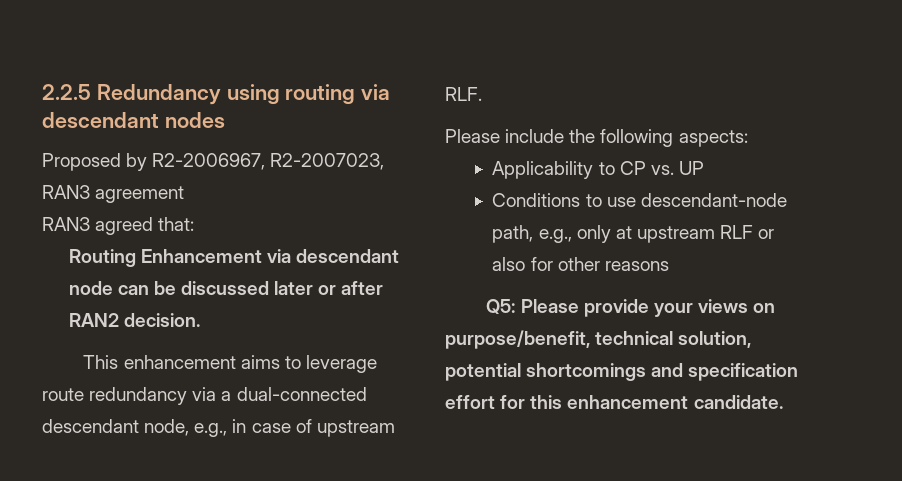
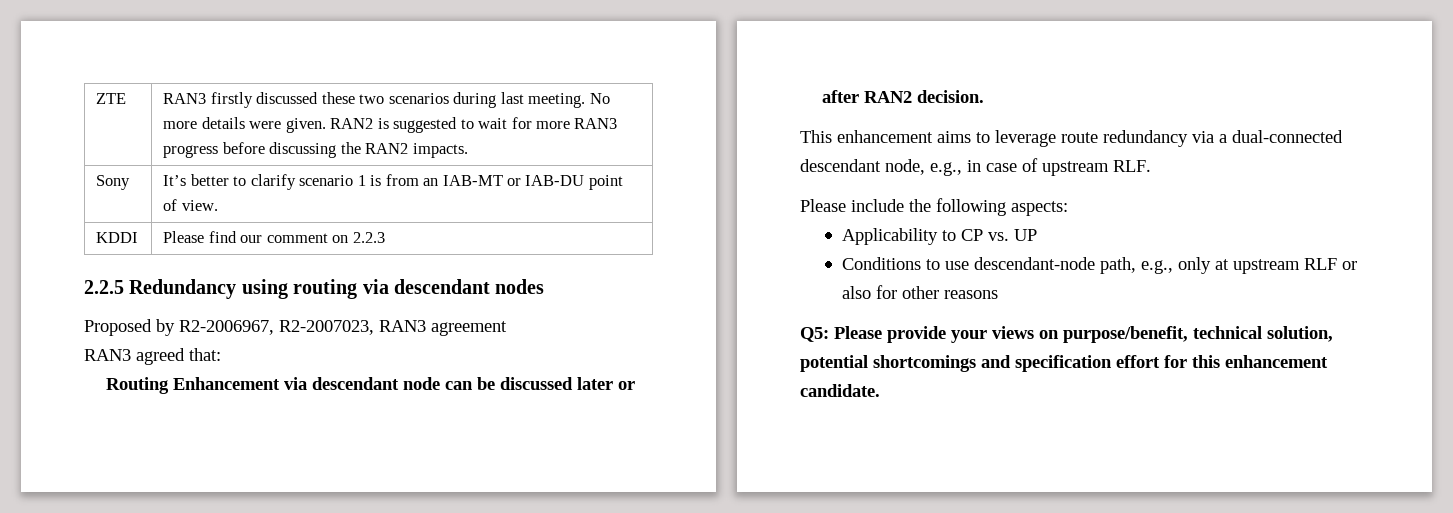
(42, 92) none -> [96,93,127,104] [163,92,610,108] [163,117,618,133] [163,142,468,158] [96,175,131,190] [163,174,623,190] [163,199,218,211] [96,232,139,243] [163,231,385,243] ZTE | RAN3 firstly discussed these two scenarios during last meeting. No more details were given. RAN2 is suggested to wait for more RAN3 progress before discussing the RAN2 impacts. // Sony | It’s better to clarify scenario 1 is from an IAB-MT or IAB-DU point of view. // KDDI | Please find our comment on 2.2.3 //

